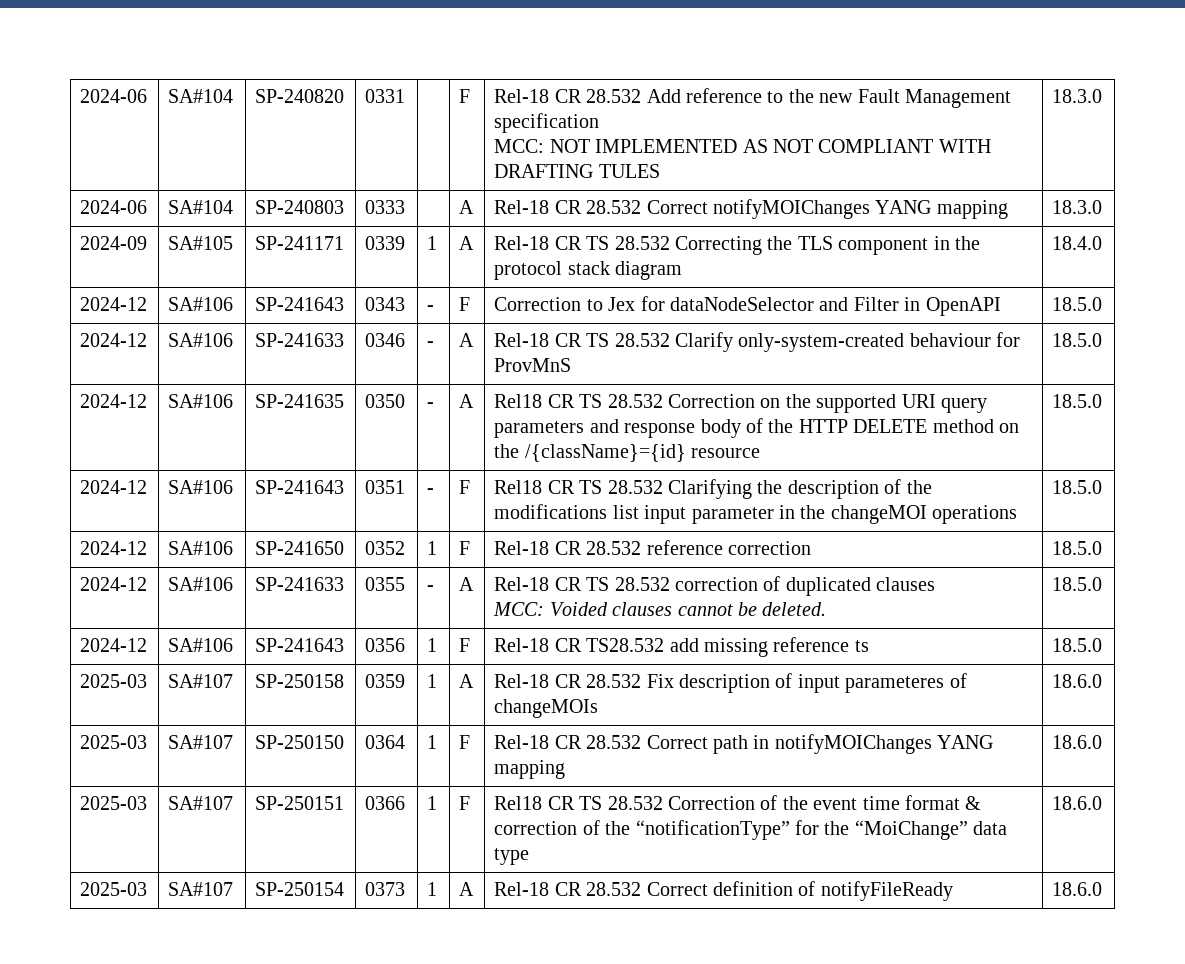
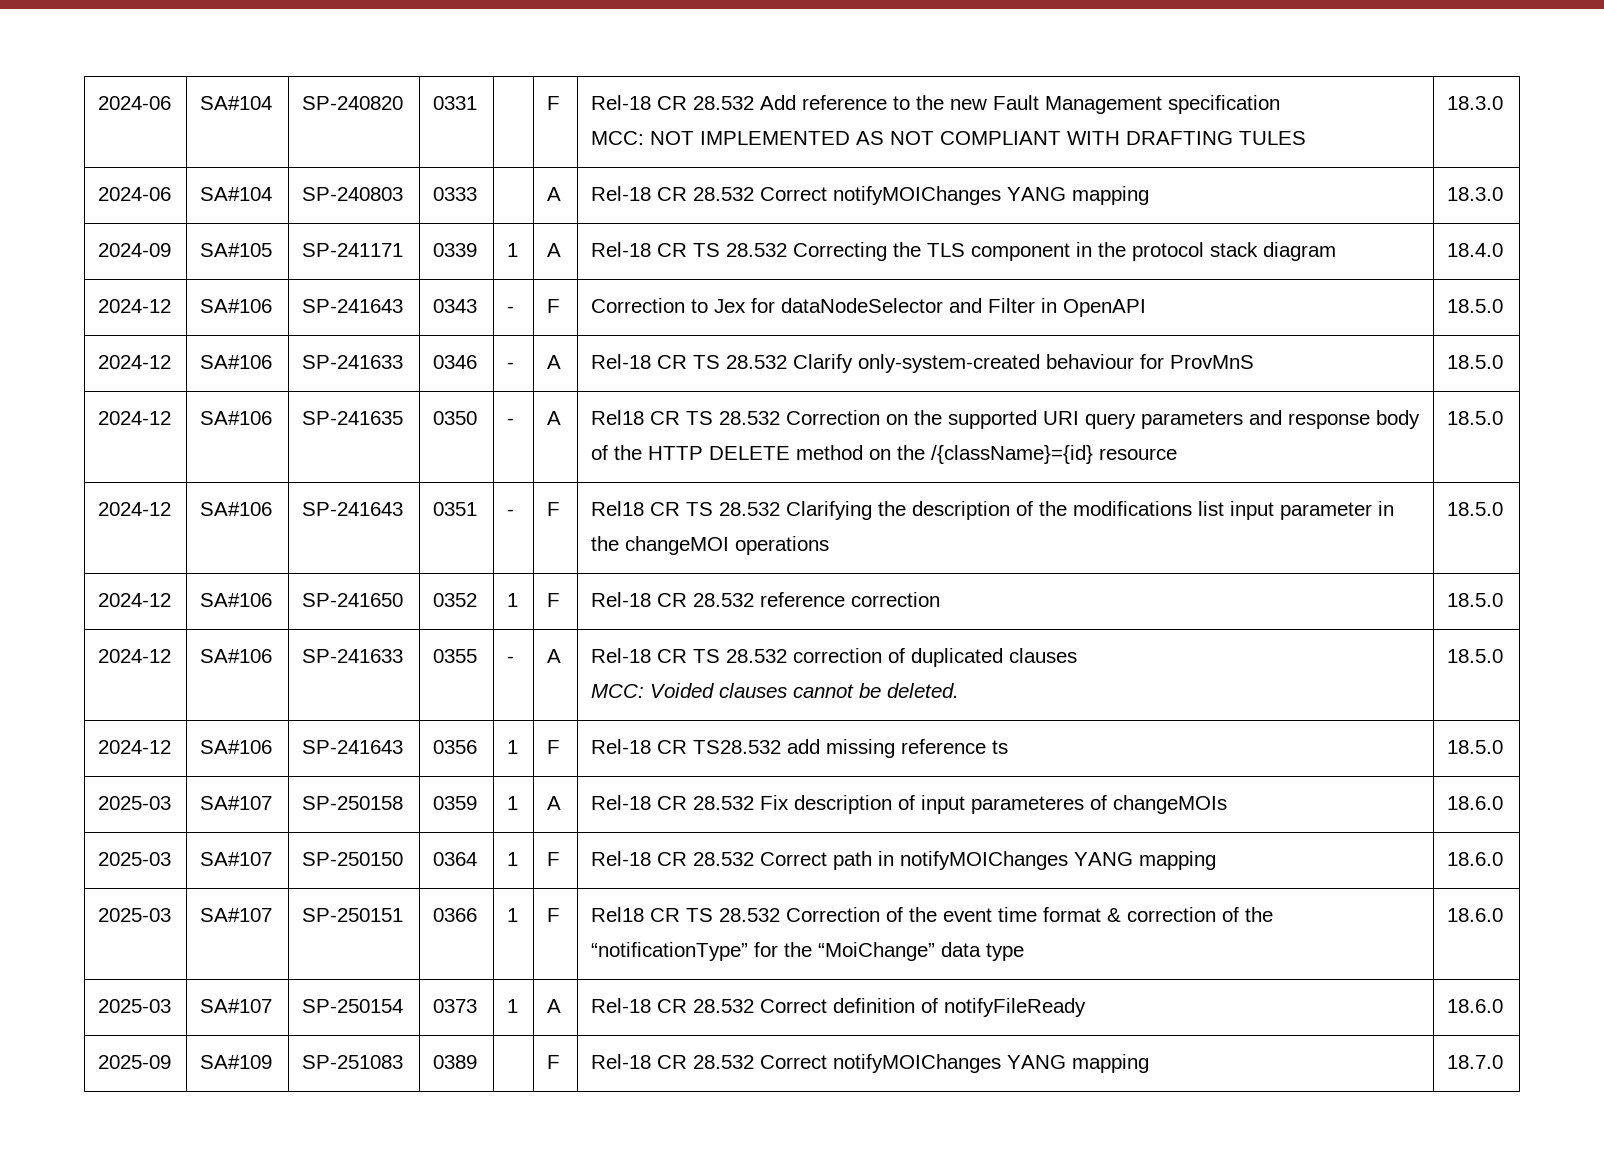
(1103, 889) none -> [98,1055,172,1069] [200,1055,273,1069] [302,1055,404,1069] [433,1055,478,1069] [547,1055,561,1069] [591,1054,1150,1073] [1447,1055,1504,1069] // 2025-09 | SA#109 | SP-251083 | 0389 | | F | Rel-18 CR 28.532 Correct notifyMOIChanges YANG mapping | 18.7.0

